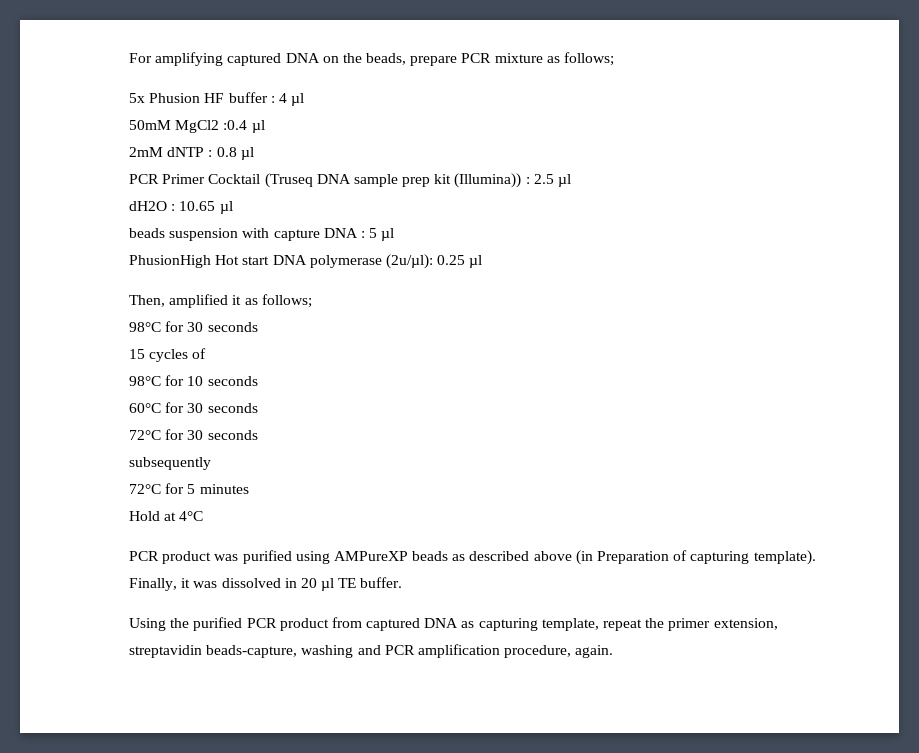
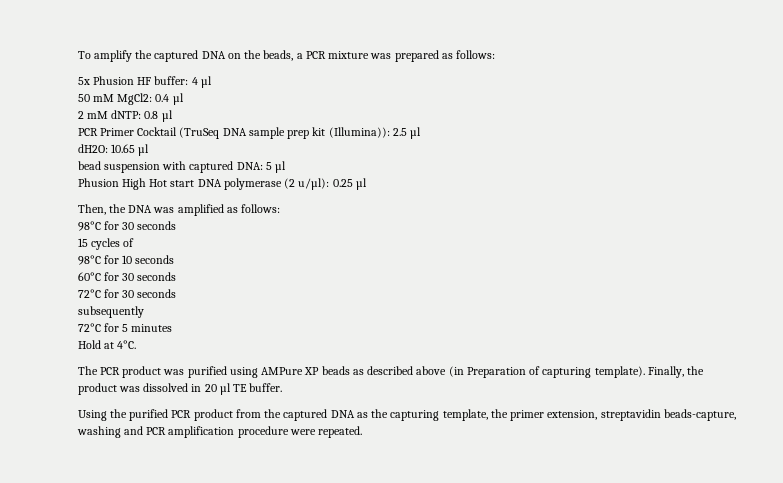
[129,52,224,66] For amplifying -> [77,50,153,62] To amplify the
[410,56,458,66] prepare -> [296,53,303,59] a
[546,52,615,66] as follows; -> [370,50,496,62] was prepared as follows:
[228,92,275,103] buffer : -> [154,76,189,85] buffer:
[129,120,265,133] [129,147,213,157] 50mM MgCl2 :0.4 µl // 2mM dNTP : -> [77,93,184,105] [77,110,142,119] 50 mM MgCl2: 0.4 µl // 2 mM dNTP:
[264,173,313,188] (Truseq -> [179,127,220,139] (TruSeq
[454,173,530,188] (Illumina)) : -> [328,127,390,138] (Illumina)):
[129,201,176,211] dH2O : -> [77,144,108,153] dH2O:
[129,228,166,238] beads -> [77,161,101,170] bead
[273,228,365,241] capture DNA : -> [189,161,263,173] captured DNA:
[129,255,212,268] PhusionHigh -> [77,178,146,190] Phusion High
[385,254,433,269] (2u/µl): -> [284,178,330,190] (2 u/µl):
[169,294,312,308] amplified it as follows; -> [108,204,281,216] the DNA was amplified as follows:
[179,511,204,521] 4°C // -> [117,340,137,349] [77,366,98,375] 4°C. // The
[333,551,408,561] AMPureXP -> [261,367,320,375] AMPure XP
[181,578,191,588] it -> [687,366,705,375] [77,383,117,395] the product
(362, 622) none -> [264,409,282,418] the
(475, 624) none -> [371,409,389,418] the
[603,619,643,631] repeat -> (488, 415) none
[504,645,614,658] procedure, again. -> [237,426,363,438] procedure were repeated.

